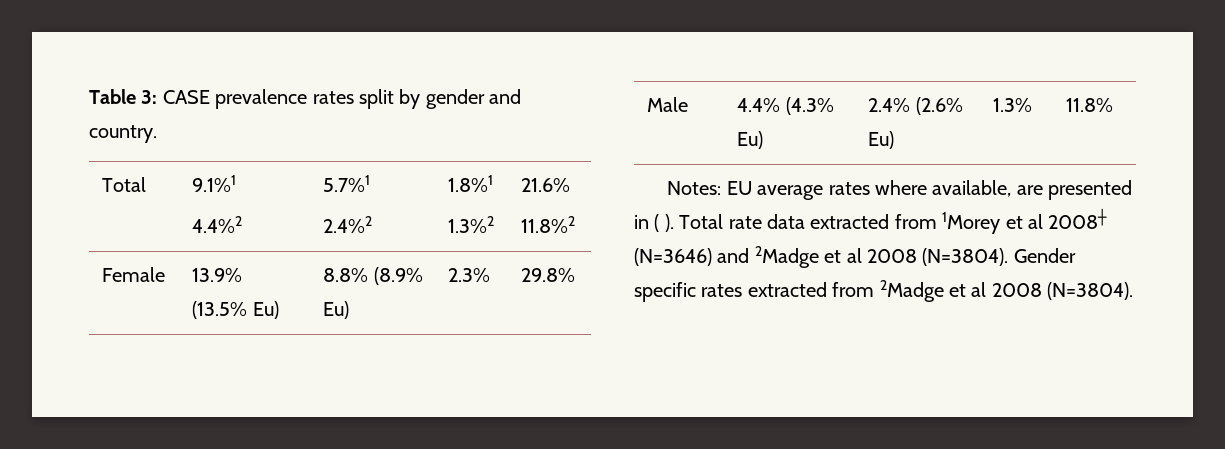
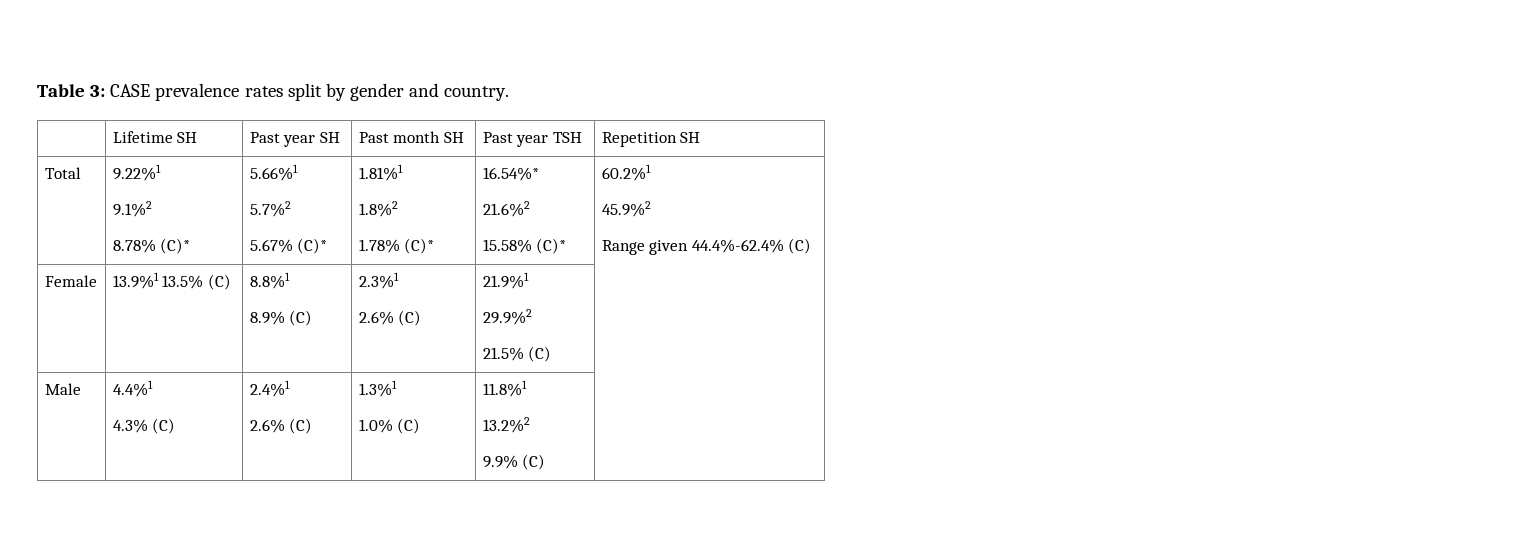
[102,177,147,192] [192,175,237,192] [192,216,243,233] [323,175,371,192] [323,216,373,233] [448,175,494,192] [448,216,495,233] [521,178,571,192] [521,216,576,233] [102,267,166,282] [192,268,243,282] [192,301,279,319] [323,267,423,285] [323,301,350,319] [448,268,491,282] [521,268,576,282] [647,97,689,112] [737,97,834,115] [737,131,764,149] [868,97,963,115] [868,131,895,149] [993,98,1033,112] [1066,98,1114,112] [667,180,1133,200] [634,208,1108,234] [634,246,1076,268] [634,280,1134,302] Total | 9.1%1 // 4.4%2 | 5.7%1 // 2.4%2 | 1.8%1 // 1.3%2 | 21.6% // 11.8%2 // Female | 13.9% (13.5% Eu) | 8.8% (8.9% Eu) | 2.3% | 29.8% // Male | 4.4% (4.3% Eu) | 2.4% (2.6% Eu) | 1.3% | 11.8% // Notes: EU average rates where available, are presented in ( ). Total rate data extracted from 1Morey et al 2008┼ (N=3646) and 2Madge et al 2008 (N=3804). Gender specific rates extracted from 2Madge et al 2008 (N=3804). -> [112,131,198,143] [249,132,340,147] [358,131,464,143] [482,132,582,147] [601,132,701,147] [44,167,81,179] [112,164,161,181] [112,201,152,217] [112,238,191,254] [249,164,298,181] [249,201,291,217] [249,238,328,254] [358,164,403,181] [358,201,398,217] [358,238,435,254] [482,167,539,181] [482,201,530,217] [482,238,567,254] [601,164,651,181] [601,201,651,217] [601,238,812,255] [44,275,97,287] [112,272,231,290] [249,272,290,289] [249,310,313,326] [358,272,399,289] [358,310,422,326] [482,272,529,289] [482,309,532,325] [482,346,552,362] [44,383,81,395] [112,380,153,397] [112,418,176,434] [249,380,290,397] [249,418,313,434] [358,380,397,397] [358,418,421,434] [482,380,527,397] [482,417,530,433] [482,454,546,470] | Lifetime SH | Past year SH | Past month SH | Past year TSH | Repetition SH // Total | 9.22%1 // 9.1%2 // 8.78% (C)* | 5.66%1 // 5.7%2 // 5.67% (C)* | 1.81%1 // 1.8%2 // 1.78% (C)* | 16.54%* // 21.6%2 // 15.58% (C)* | 60.2%1 // 45.9%2 // Range given 44.4%-62.4% (C) // Female | 13.9%1 13.5% (C) | 8.8%1 // 8.9% (C) | 2.3%1 // 2.6% (C) | 21.9%1 // 29.9%2 // 21.5% (C) | // Male | 4.4%1 // 4.3% (C) | 2.4%1 // 2.6% (C) | 1.3%1 // 1.0% (C) | 11.8%1 // 13.2%2 // 9.9% (C) |

